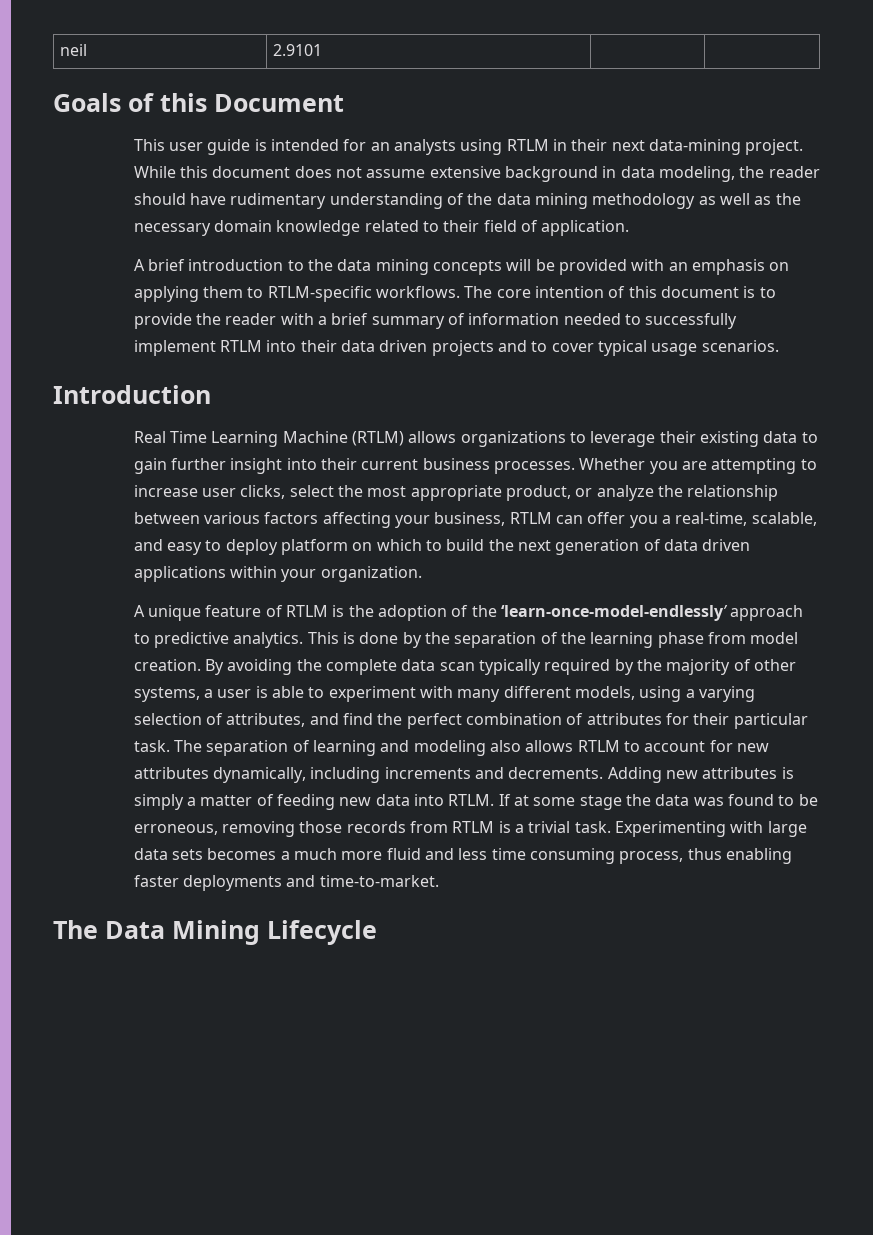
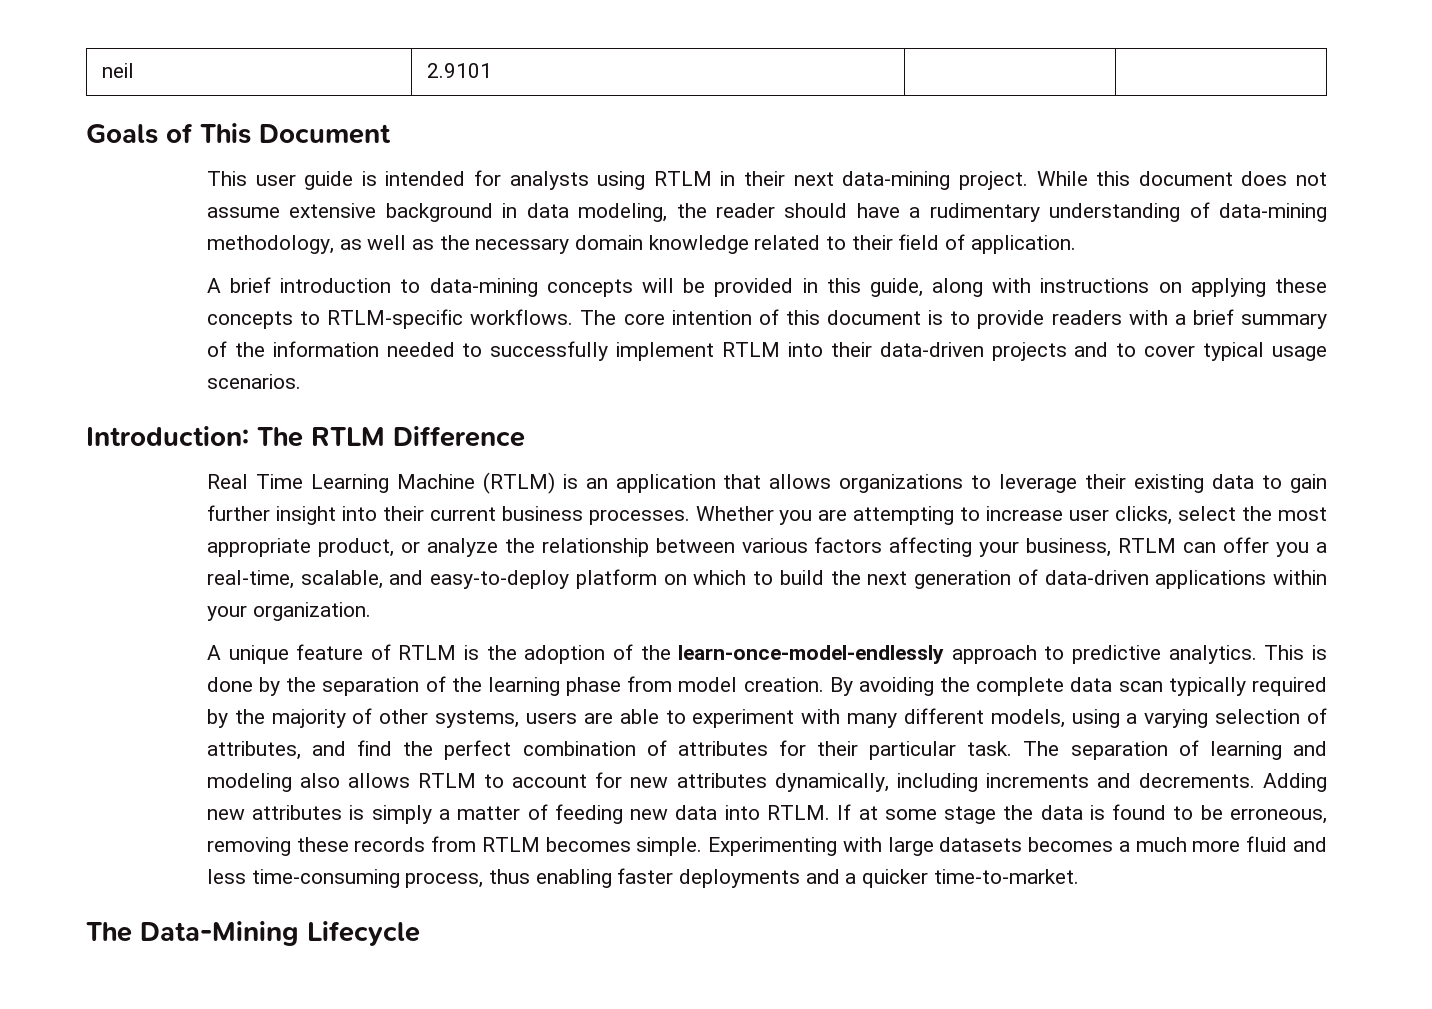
[160,93,207,112] this -> [200,123,251,144] This
[370,142,390,151] an -> (501, 178) none
(227, 199) none -> [909,207,921,218] a
[467,193,696,209] the data mining methodology -> [1219,203,1327,222] [206,235,334,254] data-mining methodology,
[308,259,429,275] the data mining -> [429,278,538,297] data-mining
[631,259,790,275] [133,286,244,302] with an emphasis on applying them -> [802,278,1327,297] [206,311,293,329] in this guide, along with instructions on applying these concepts
[196,313,277,325] the reader -> [1051,310,1122,325] readers
(466, 319) none -> [234,342,265,357] the
[341,340,428,352] data driven -> [879,342,984,357] data-driven
[53,385,211,404] Introduction -> [86,426,525,447] Introduction: The RTLM Difference
(405, 438) none -> [562,474,762,493] is an application that
[167,539,278,555] easy to deploy -> [430,570,570,589] easy-to-deploy
[664,539,751,551] data driven -> [1044,570,1149,585] data-driven
[501,605,729,621] ‘learn-once-model-endlessly’ -> [678,645,945,664] learn-once-model-endlessly
[204,686,268,698] a user is -> [525,712,613,724] users are
[693,797,724,806] was -> [1089,805,1105,820] is
[299,821,343,833] those -> [296,837,349,852] these
[498,821,611,833] is a trivial task. -> [545,837,703,856] becomes simple.
[133,848,204,860] data sets -> [939,837,1023,852] datasets
[491,848,616,864] time consuming -> [251,869,400,888] time-consuming
(316, 881) none -> [845,869,928,888] a quicker
[105,920,260,945] Data Mining -> [140,921,299,946] Data-Mining

